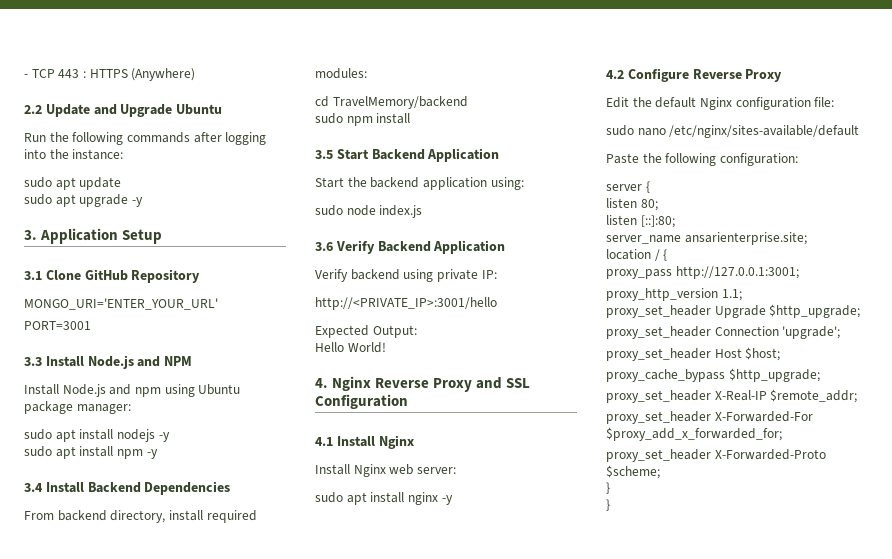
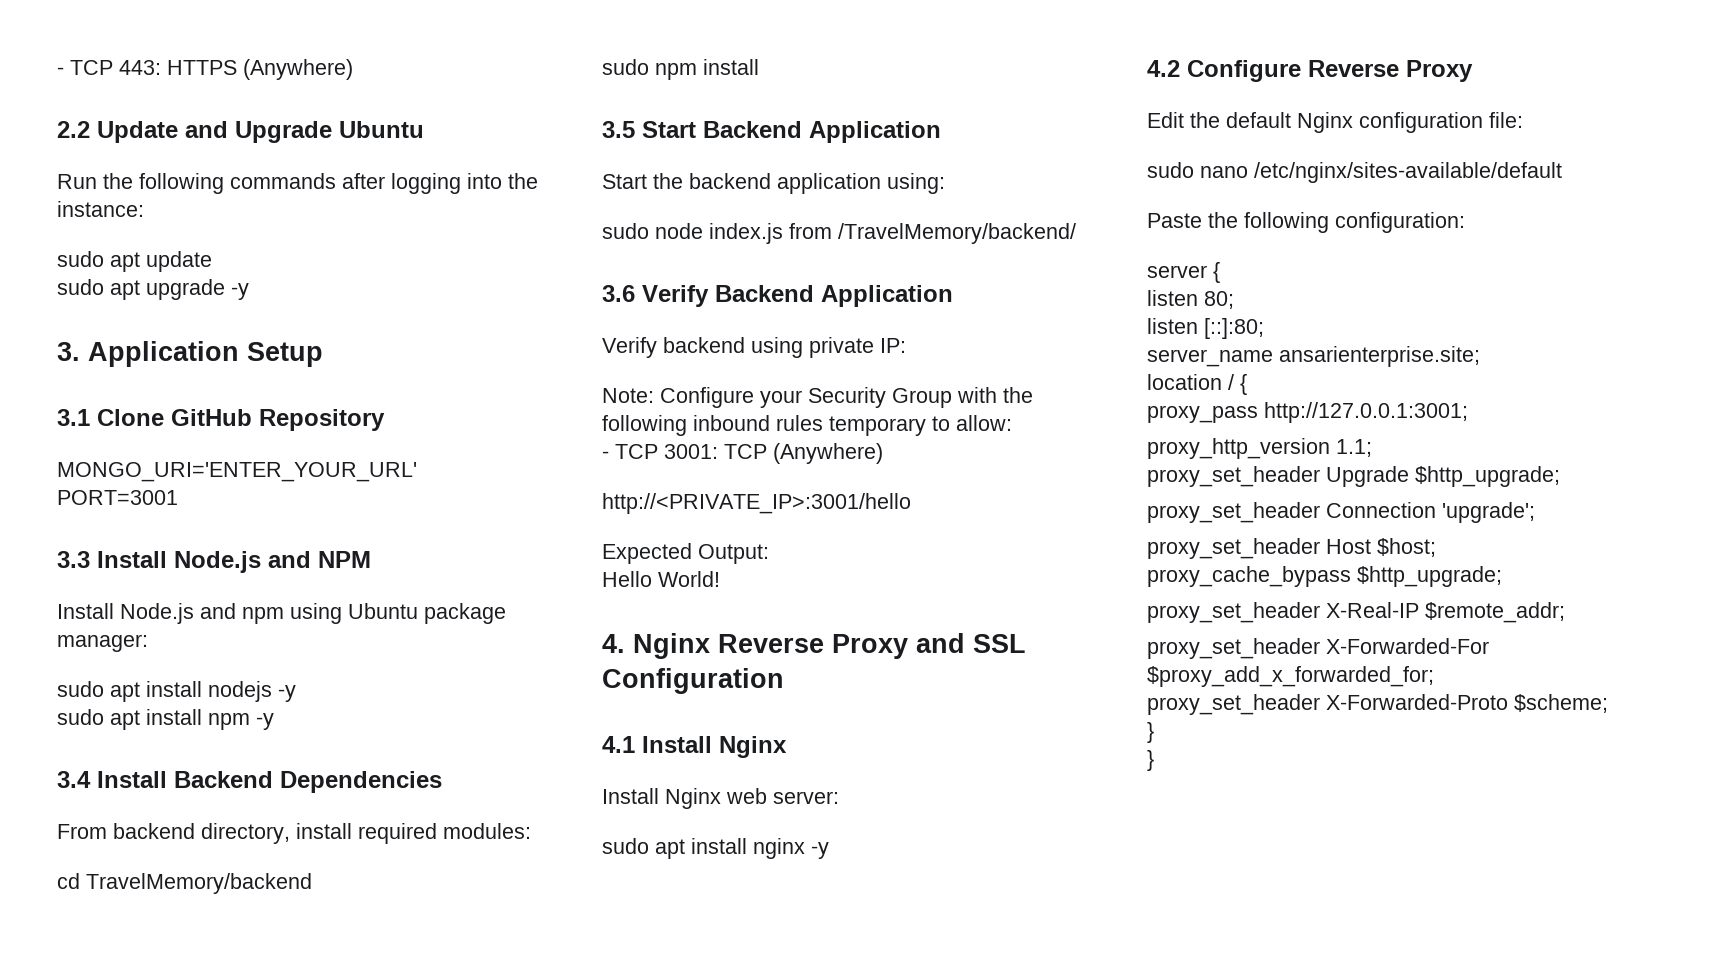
[24,69,86,78] - TCP 443 : -> [57,60,161,75] - TCP 443:
(423, 211) none -> [789,223,1076,244] from /TravelMemory/backend/
(497, 274) none -> [602,387,1033,408] [602,415,1012,436] [602,443,883,464] // Note: Configure your Security Group with the following inbound rules temporary to allow: // - TCP 3001: TCP (Anywhere)

